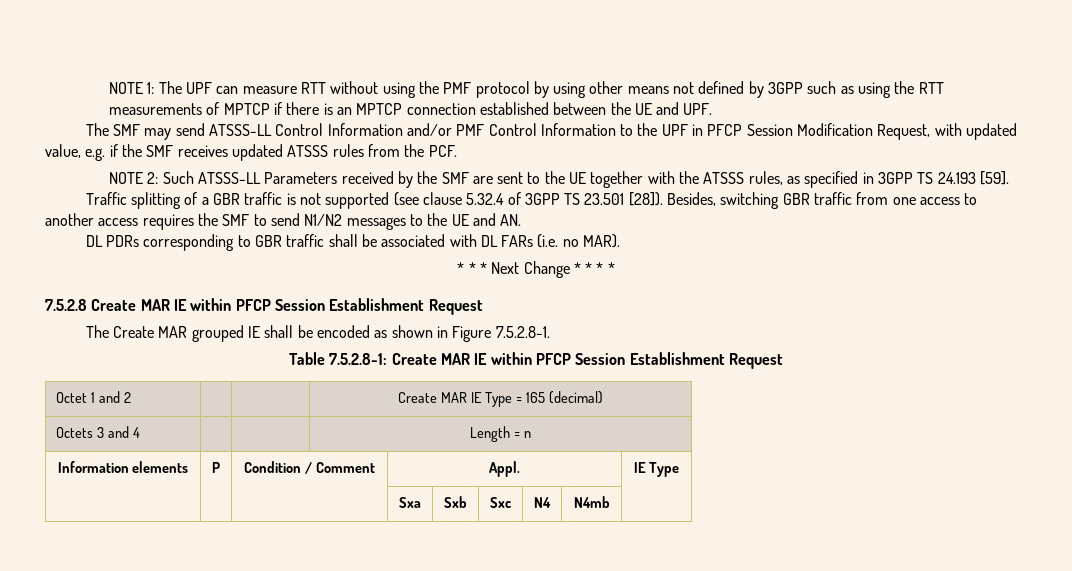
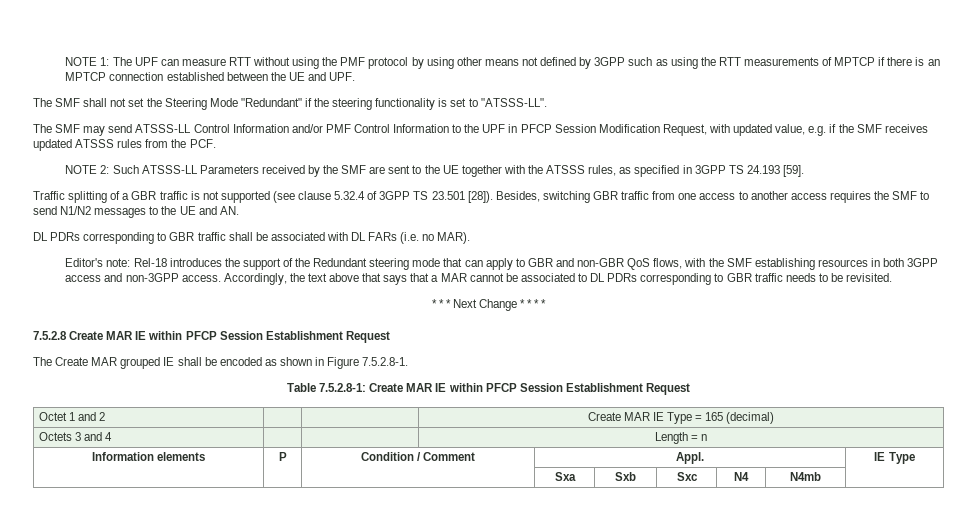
(713, 109) none -> [33,98,547,110] // The SMF shall not set the Steering Mode "Redundant" if the steering functionality is set to "ATSSS-LL".
(621, 241) none -> [65,258,939,270] [65,273,893,285] // Editor's note: Rel-18 introduces the support of the Redundant steering mode that can apply to GBR and non-GBR QoS flows, with the SMF establishing resources in both 3GPP access and non-3GPP access. Accordingly, the text above that says that a MAR cannot be associated to DL PDRs corresponding to GBR traffic needs to be revisited.

